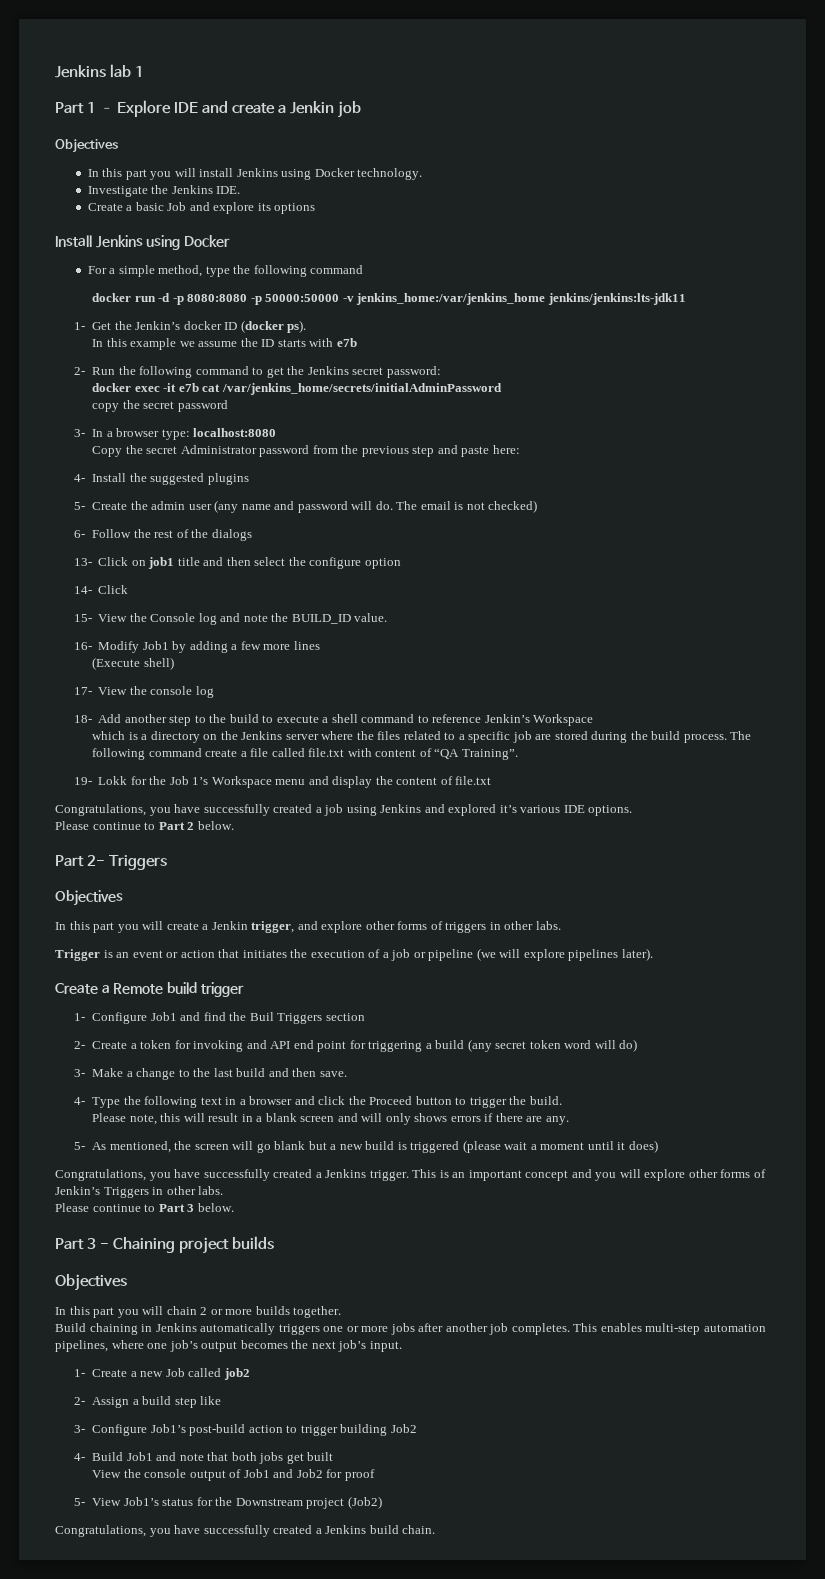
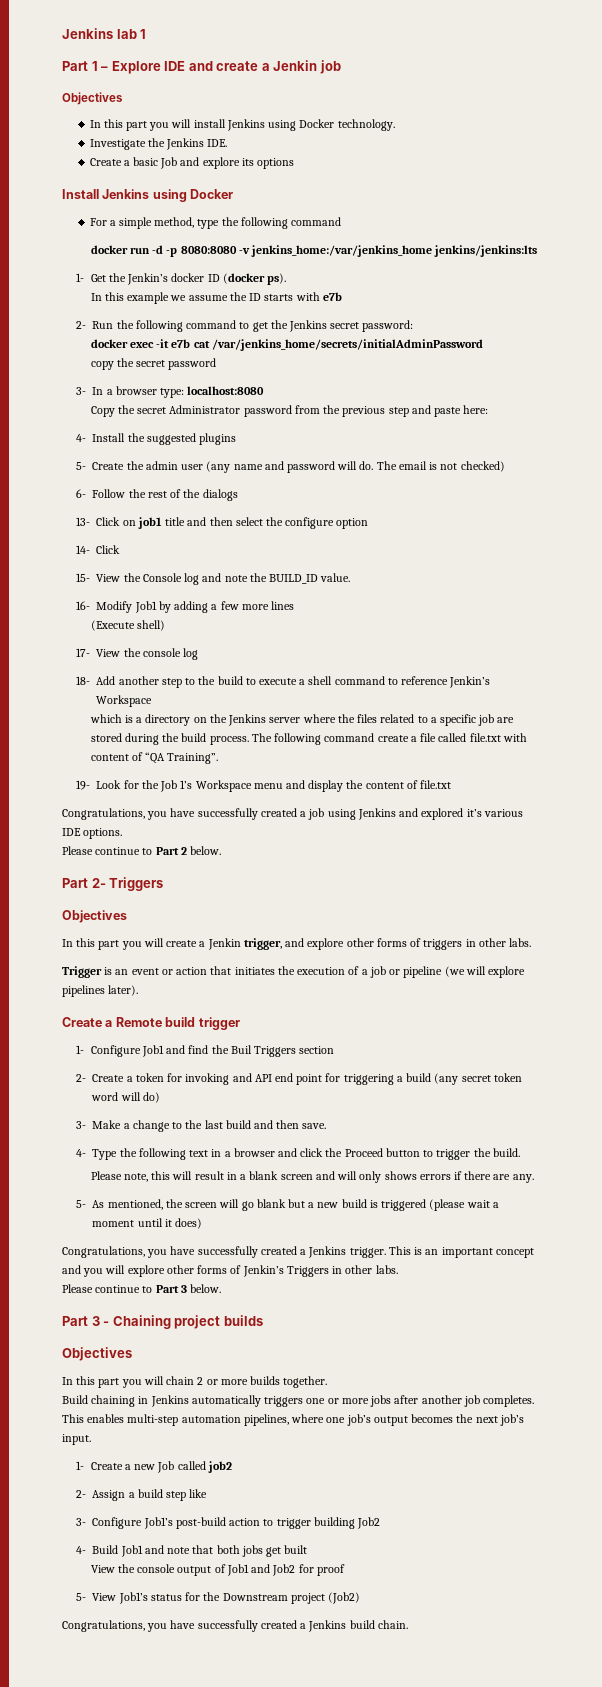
[250,294,340,305] -p 50000:50000 -> (237, 250) none
[547,293,686,305] jenkins/jenkins:lts-jdk11 -> [434,245,538,257] jenkins/jenkins:lts
[98,776,128,785] Lokk -> [96,780,122,789] Look

